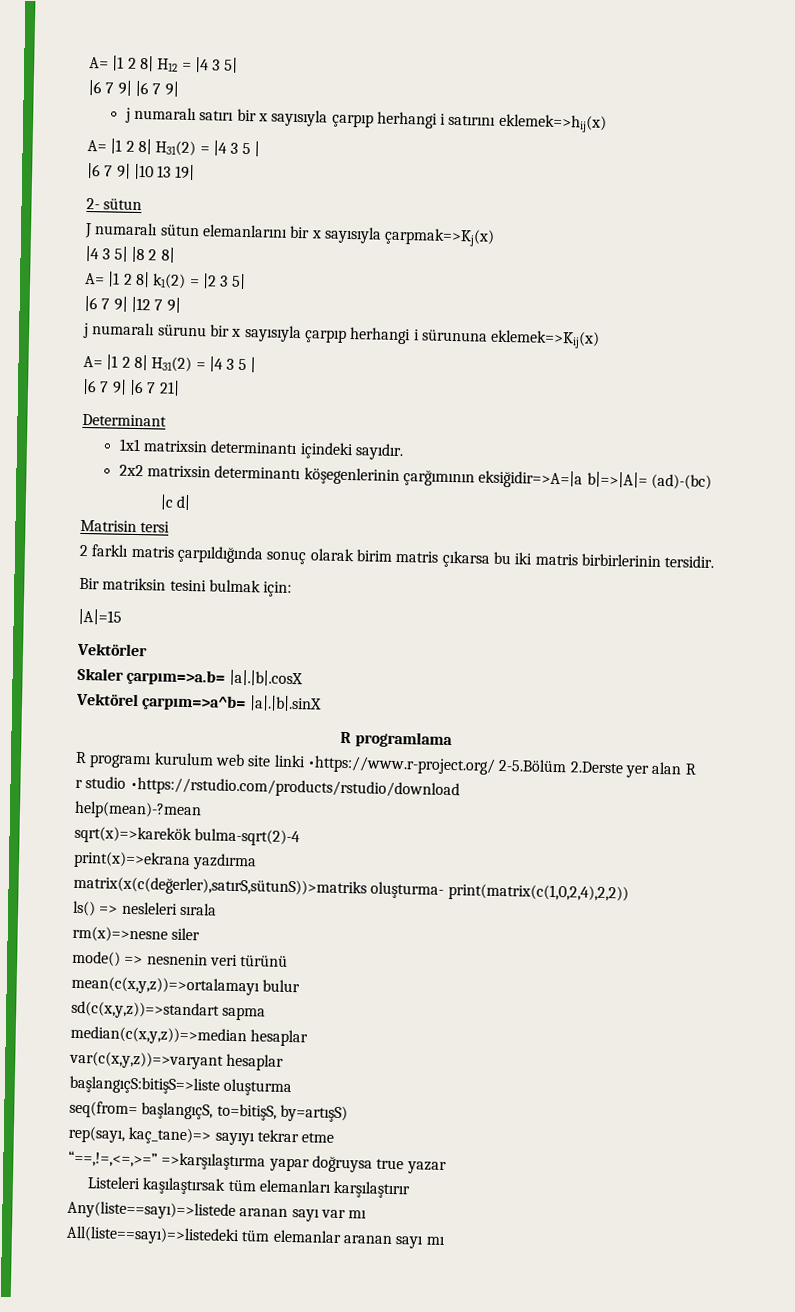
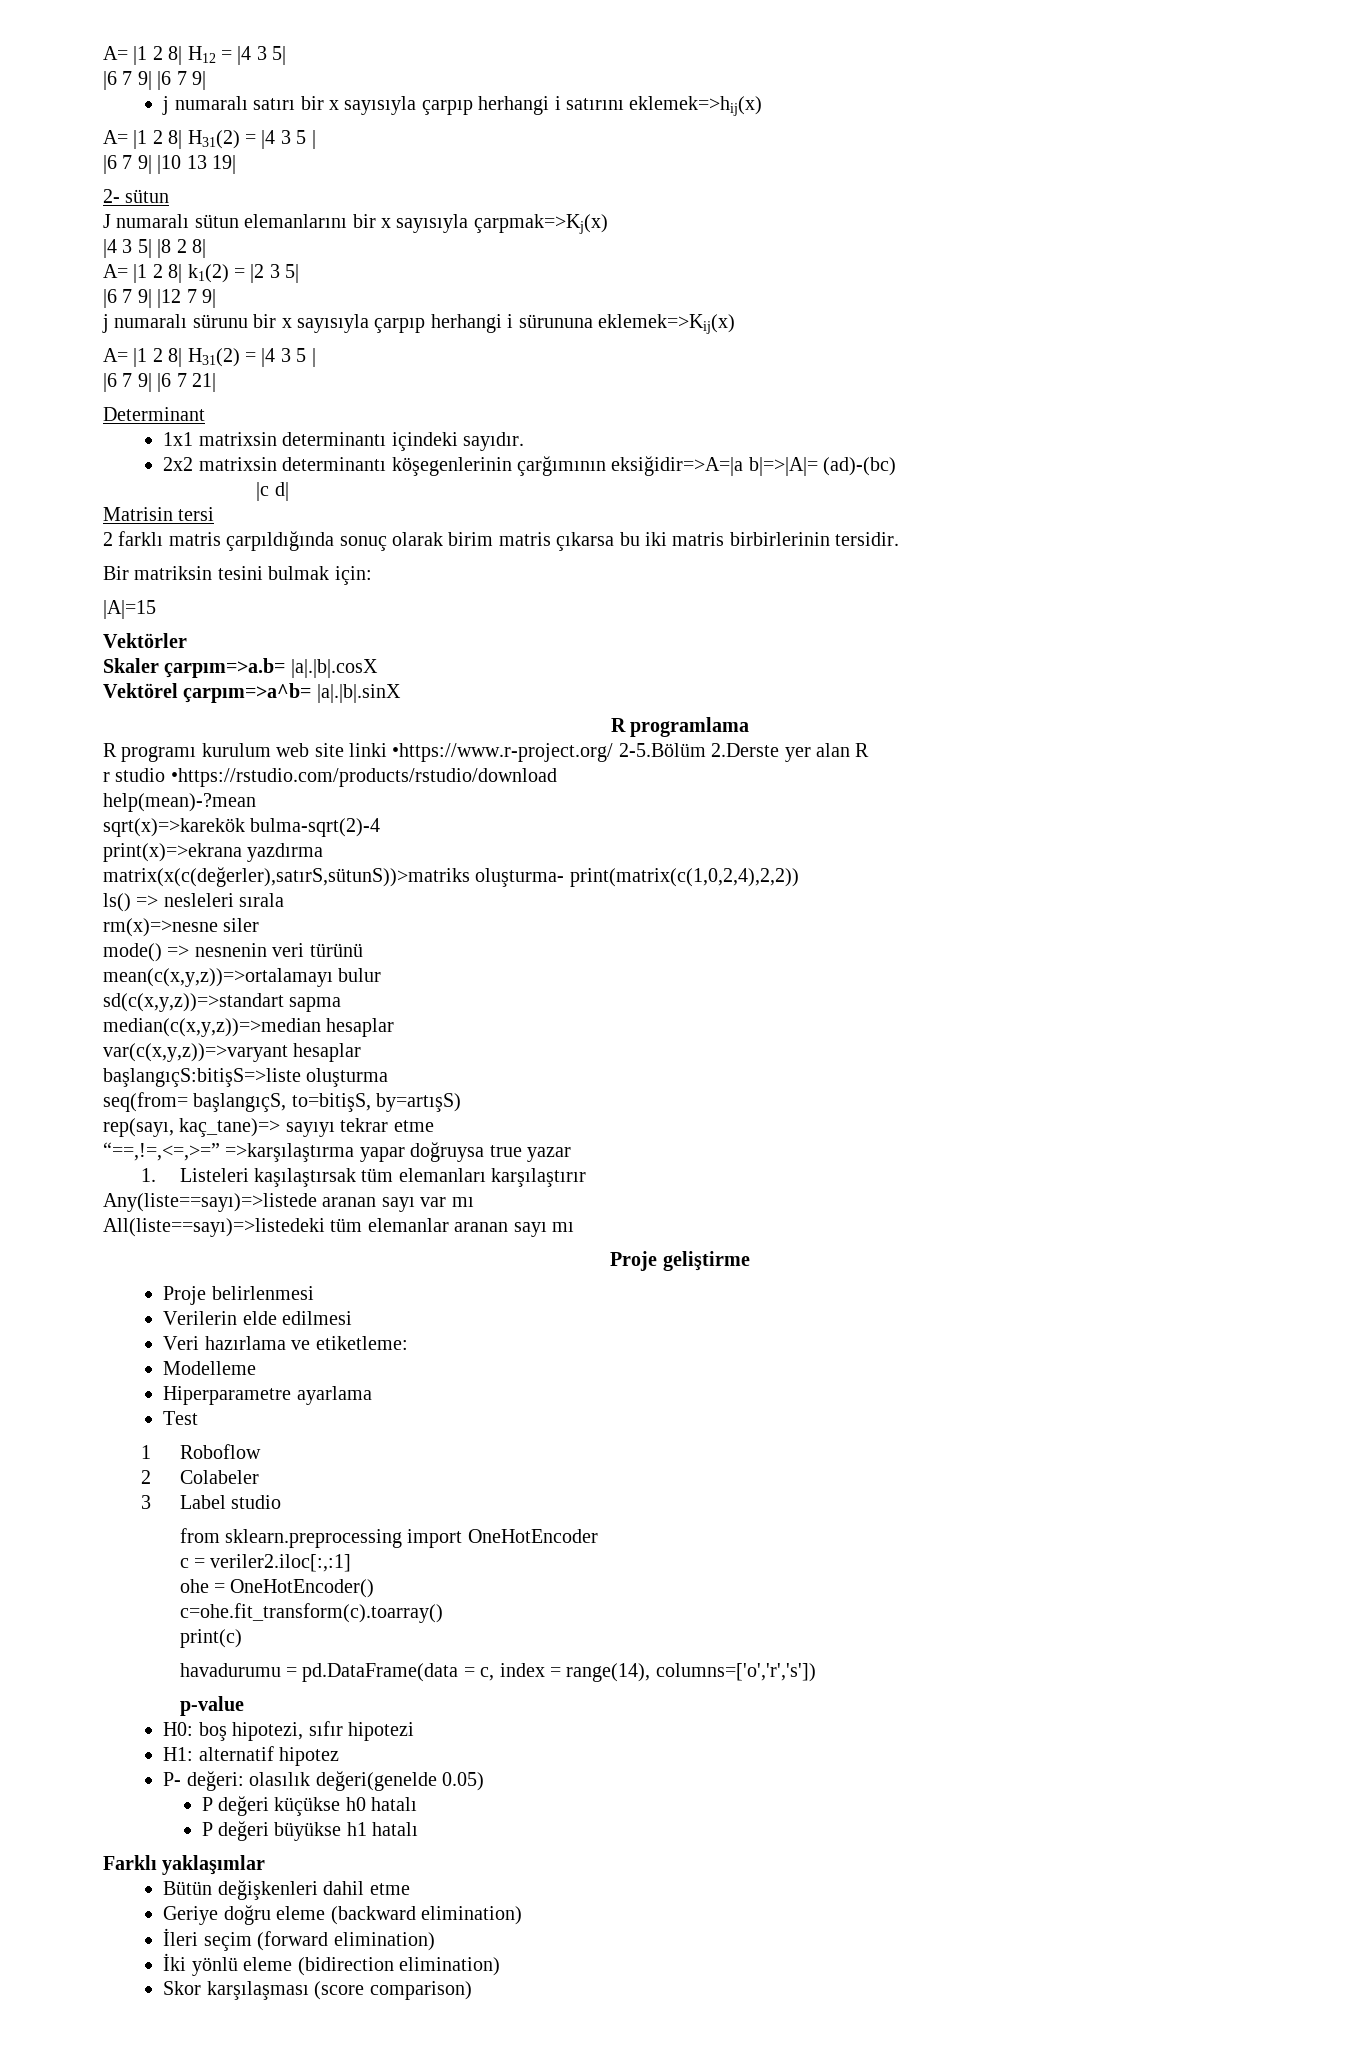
(447, 1168) none -> [141,1168,157,1182] 1.
(445, 1240) none -> [610,1251,750,1271] [163,1286,314,1305] [163,1311,353,1325] [163,1336,408,1350] [163,1361,257,1375] [163,1386,372,1405] [163,1411,199,1425] [141,1444,261,1459] [141,1470,259,1484] [141,1495,281,1509] [179,1528,598,1548] [179,1554,352,1572] [179,1579,375,1598] [179,1603,443,1623] [179,1629,242,1648] [179,1663,816,1682] [179,1696,244,1716] [163,1721,414,1741] [163,1746,340,1766] [163,1771,484,1791] [201,1796,418,1816] [201,1821,419,1841] [103,1855,266,1875] [163,1880,410,1900] [163,1905,522,1925] [163,1928,435,1951] [163,1953,500,1976] [163,1981,472,2000] // Proje geliştirme // Proje belirlenmesi // Verilerin elde edilmesi // Veri hazırlama ve etiketleme: // Modelleme // Hiperparametre ayarlama // Test // 1 Roboflow // 2 Colabeler // 3 Label studio // from sklearn.preprocessing import OneHotEncoder // c = veriler2.iloc[:,:1] // ohe = OneHotEncoder() // c=ohe.fit_transform(c).toarray() // print(c) // havadurumu = pd.DataFrame(data = c, index = range(14), columns=['o','r','s']) // p-value // H0: boş hipotezi, sıfır hipotezi // H1: alternatif hipotez // P- değeri: olasılık değeri(genelde 0.05) // P değeri küçükse h0 hatalı // P değeri büyükse h1 hatalı // Farklı yaklaşımlar // Bütün değişkenleri dahil etme // Geriye doğru eleme (backward elimination) // İleri seçim (forward elimination) // İki yönlü eleme (bidirection elimination) // Skor karşılaşması (score comparison)

